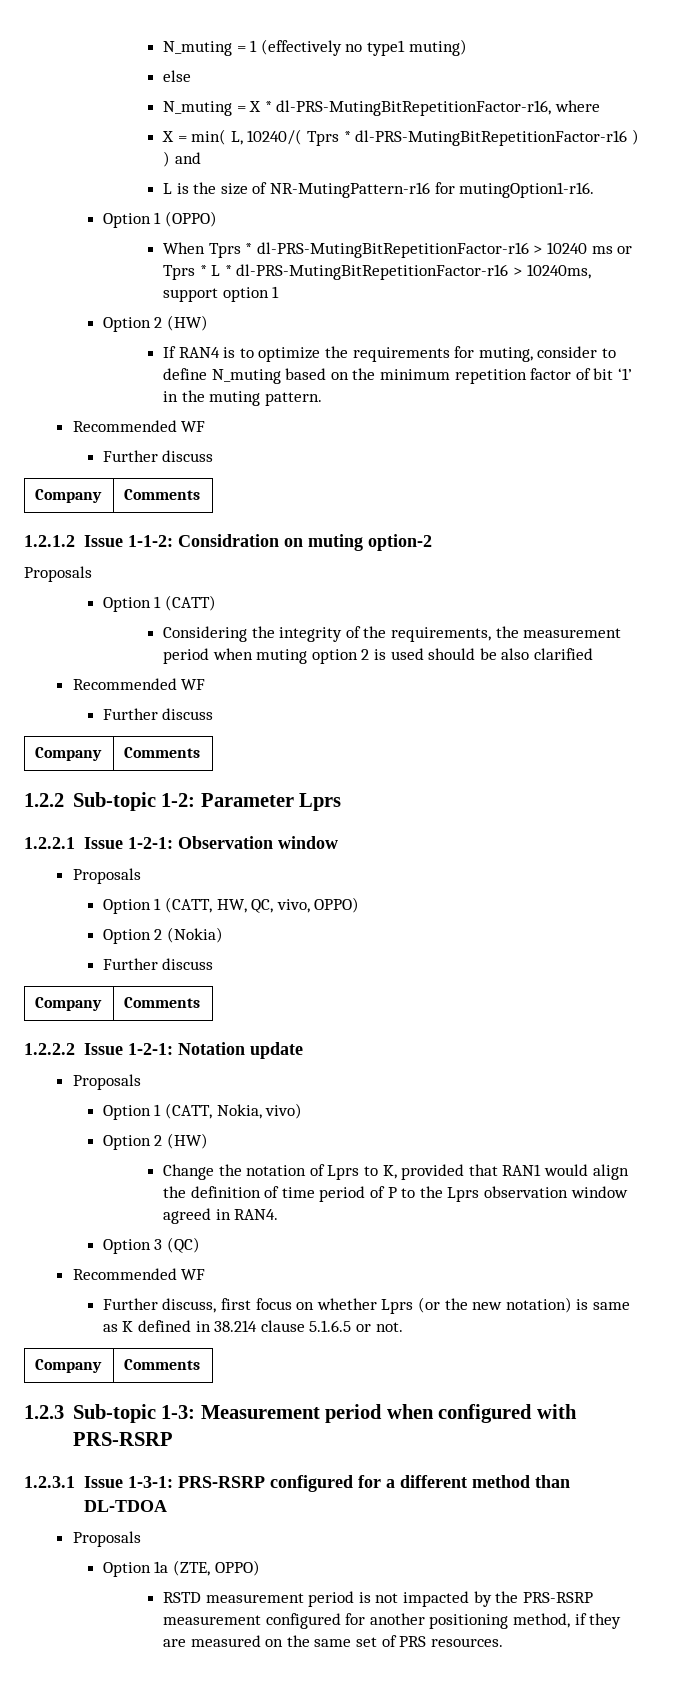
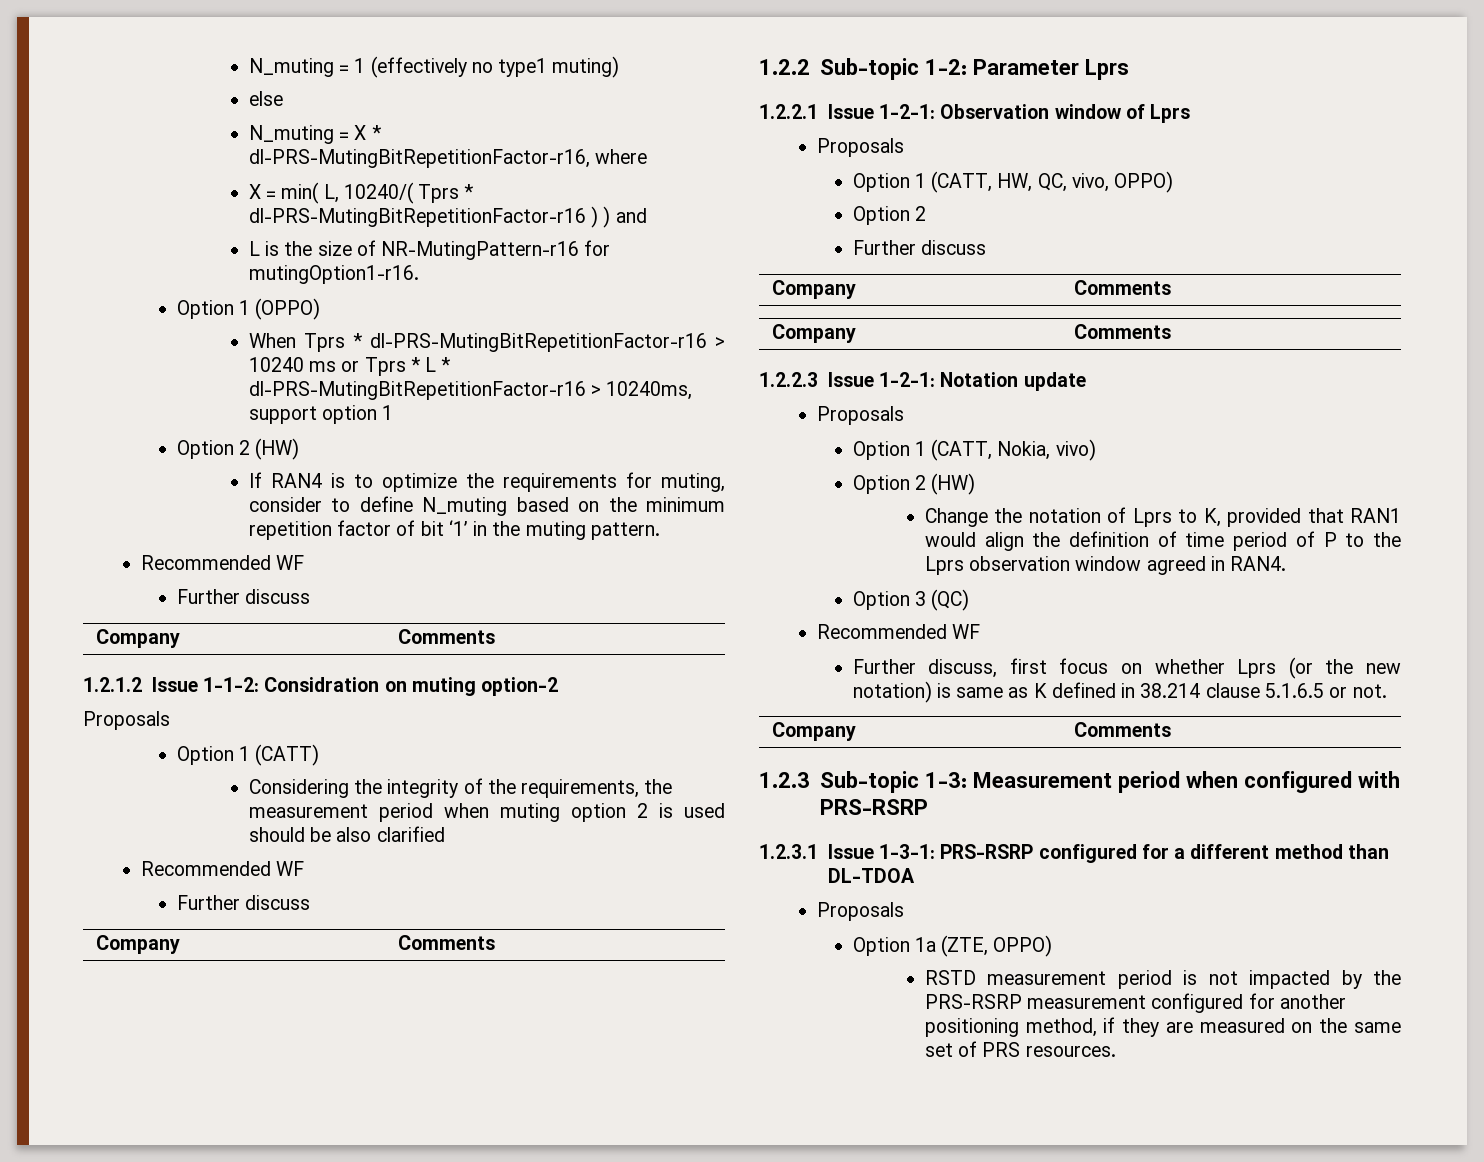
(338, 842) none -> [1125,104,1191,123] of Lprs
[167,927,224,943] [102,958,214,970] [35,997,103,1011] [124,997,201,1008] [24,1043,75,1055] (Nokia) // Further discuss // Company | Comments // 1.2.2.2 -> [852,240,986,255] [772,280,857,299] [1074,280,1172,295] [772,324,857,343] [1074,324,1172,339] [759,372,818,387] // Further discuss // Company | Comments // Company | Comments // 1.2.2.3

